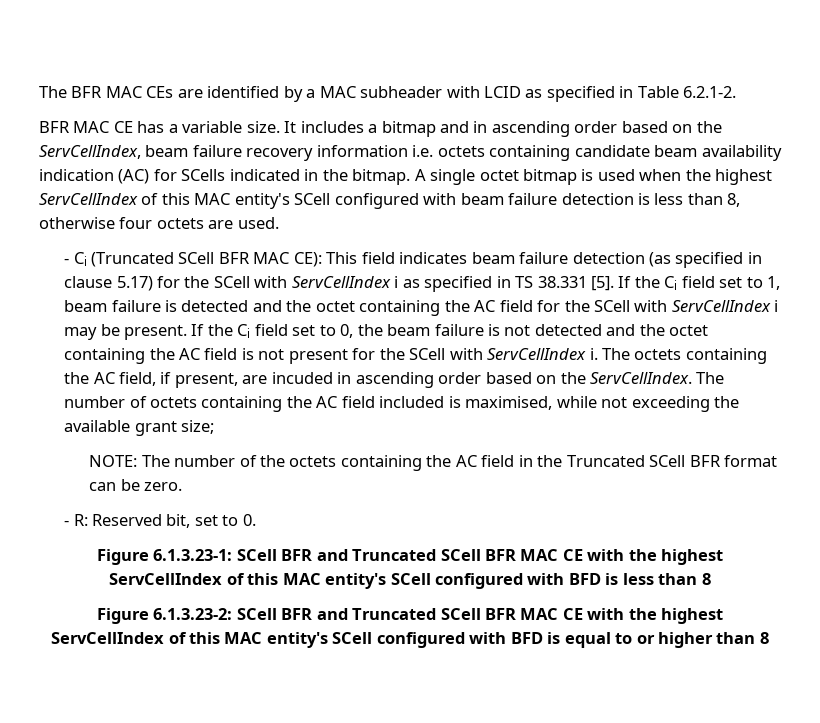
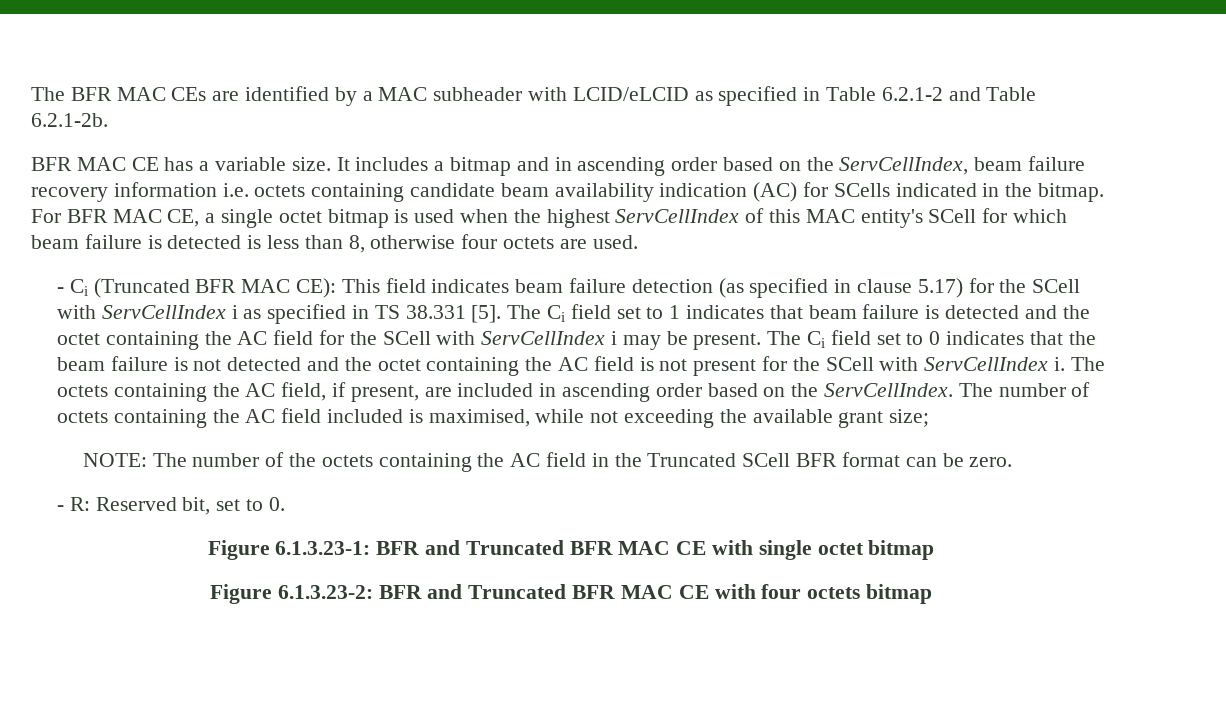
[484,86,522,98] LCID -> [572,87,689,101] LCID/eLCID
[683,86,737,98] 6.2.1-2. -> [881,87,1037,101] [31,113,108,127] 6.2.1-2 and Table 6.2.1-2b.
[414,169,426,181] A -> [31,209,216,227] For BFR MAC CE, a
[334,193,634,209] configured with beam failure detection -> [982,208,1068,223] [31,234,242,249] for which beam failure is detected
[178,252,215,264] SCell -> (190, 288) none
[618,276,781,290] If the Ci field set to 1, -> [507,304,803,322] The Ci field set to 1 indicates that
[191,324,354,338] If the Ci field set to 0, -> [767,330,1063,348] The Ci field set to 0 indicates that
[271,372,333,384] incuded -> [457,383,534,397] included
[236,549,724,565] [109,573,711,589] SCell BFR and Truncated SCell BFR MAC CE with the highest ServCellIndex of this MAC entity's SCell configured with BFD is less than 8 -> [376,540,935,560] BFR and Truncated BFR MAC CE with single octet bitmap
[236,608,724,624] [51,632,769,648] SCell BFR and Truncated SCell BFR MAC CE with the highest ServCellIndex of this MAC entity's SCell configured with BFD is equal to or higher than 8 -> [378,584,932,604] BFR and Truncated BFR MAC CE with four octets bitmap

